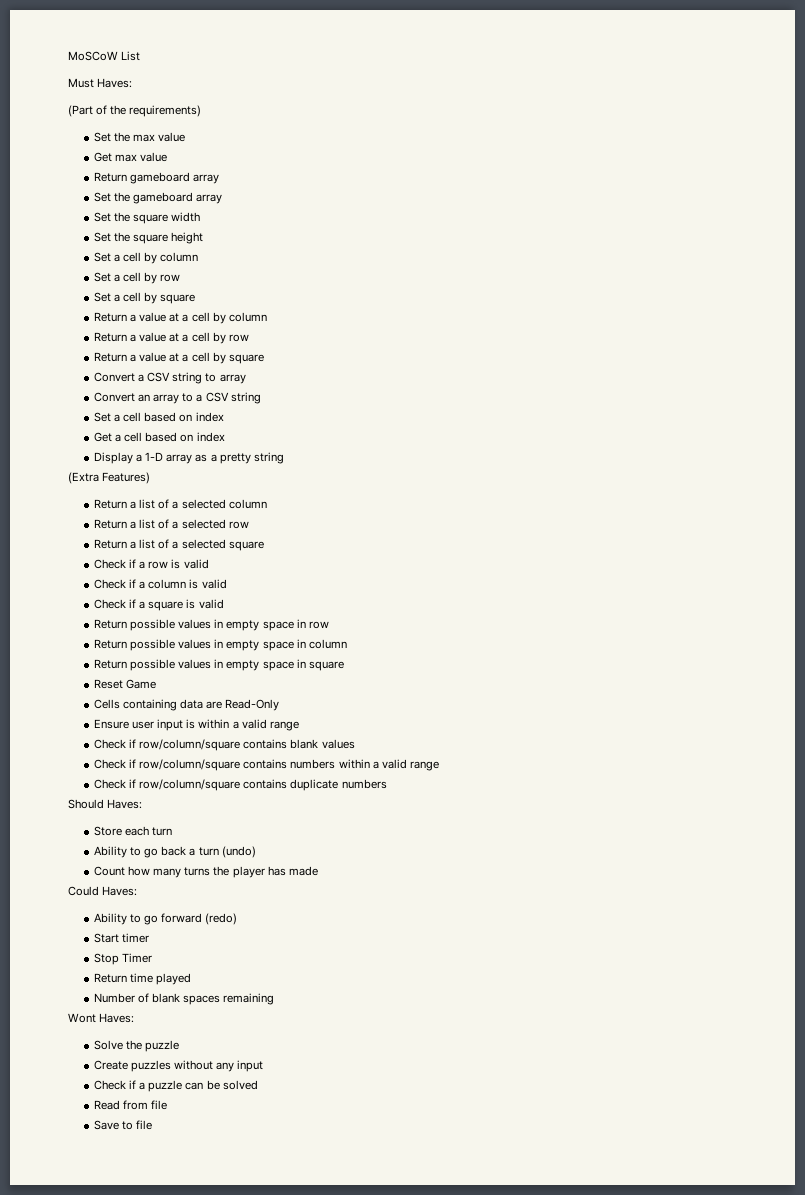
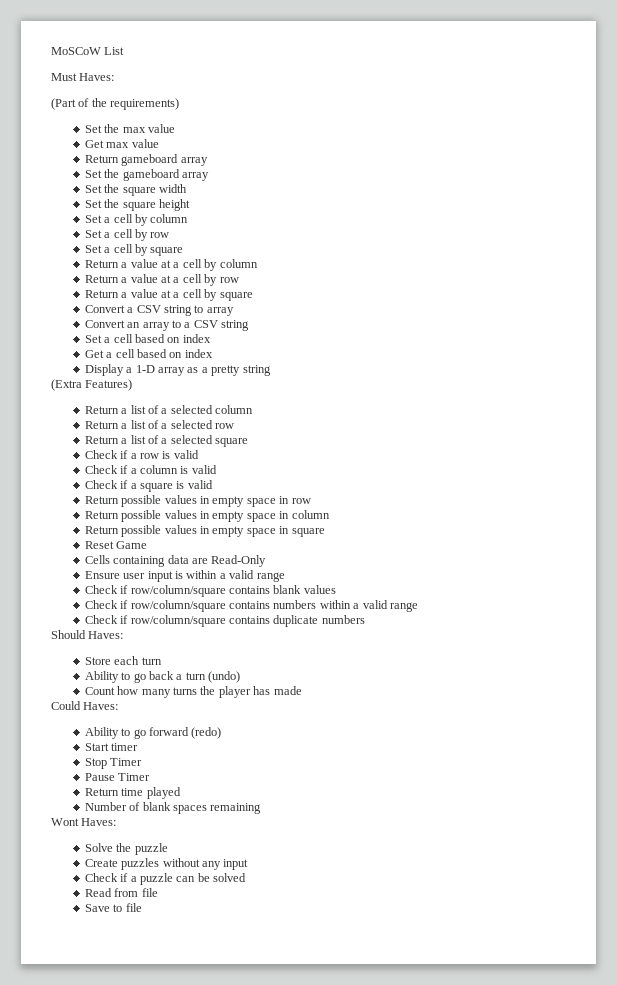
(153, 958) none -> [84,773,151,781] // Pause Timer

